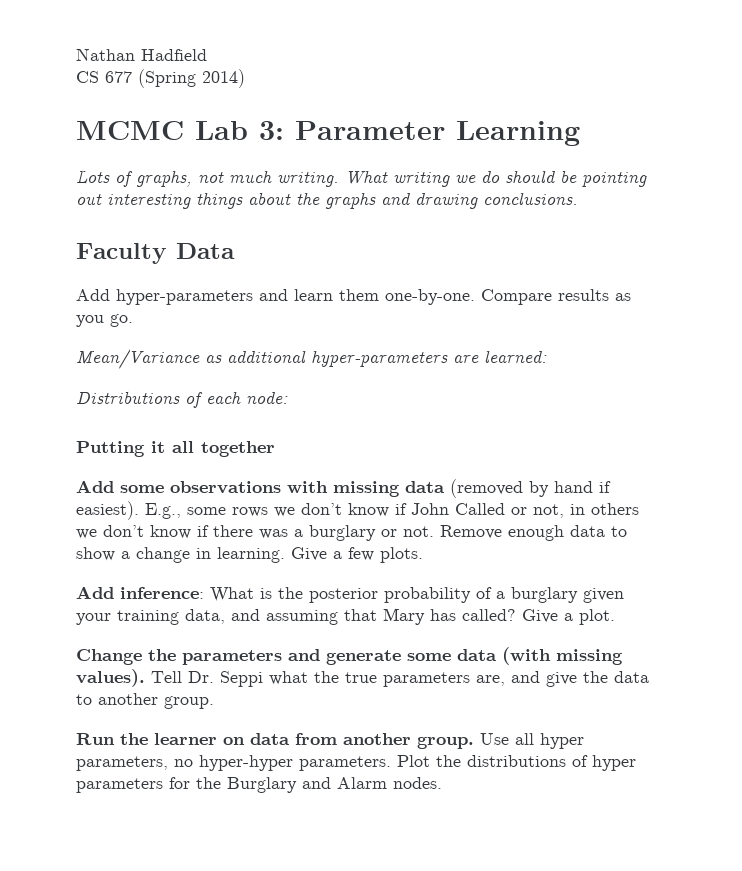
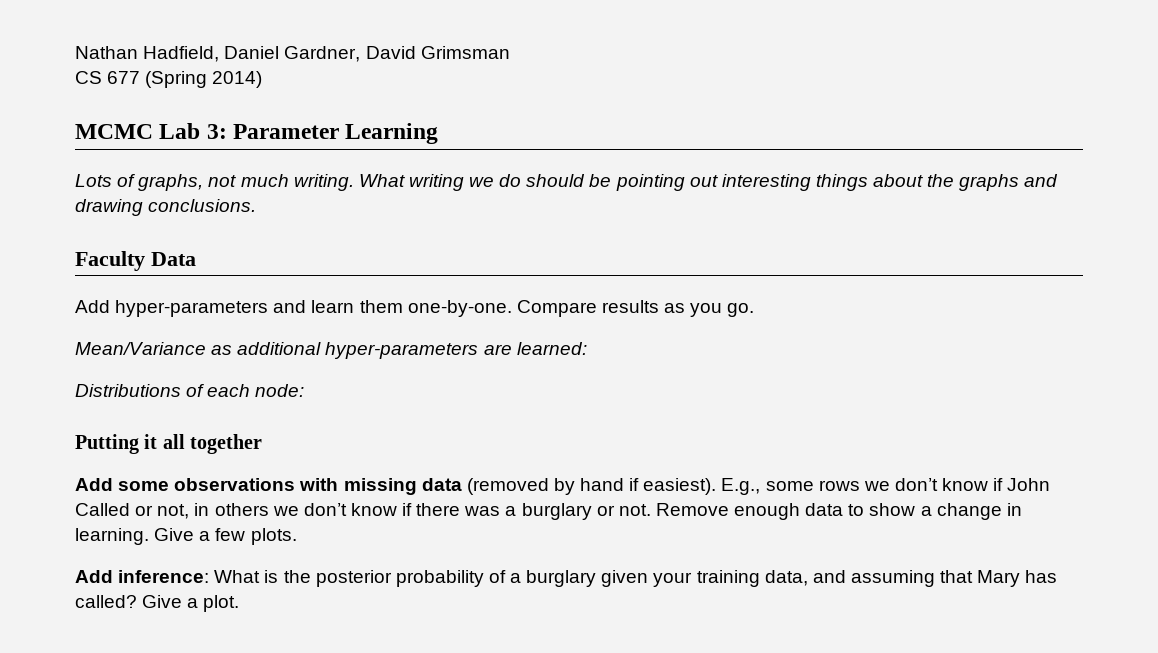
[141,49,207,61] Hadfield -> [143,46,510,62] Hadfield, Daniel Gardner, David Grimsman
[76,647,623,665] [76,669,649,687] [76,693,214,709] [76,733,584,749] [76,755,636,771] [76,777,442,793] // Change the parameters and generate some data (with missing values). Tell Dr. Seppi what the true parameters are, and give the data to another group. // Run the learner on data from another group. Use all hyper parameters, no hyper-hyper parameters. Plot the distributions of hyper parameters for the Burglary and Alarm nodes. -> (240, 603) none

